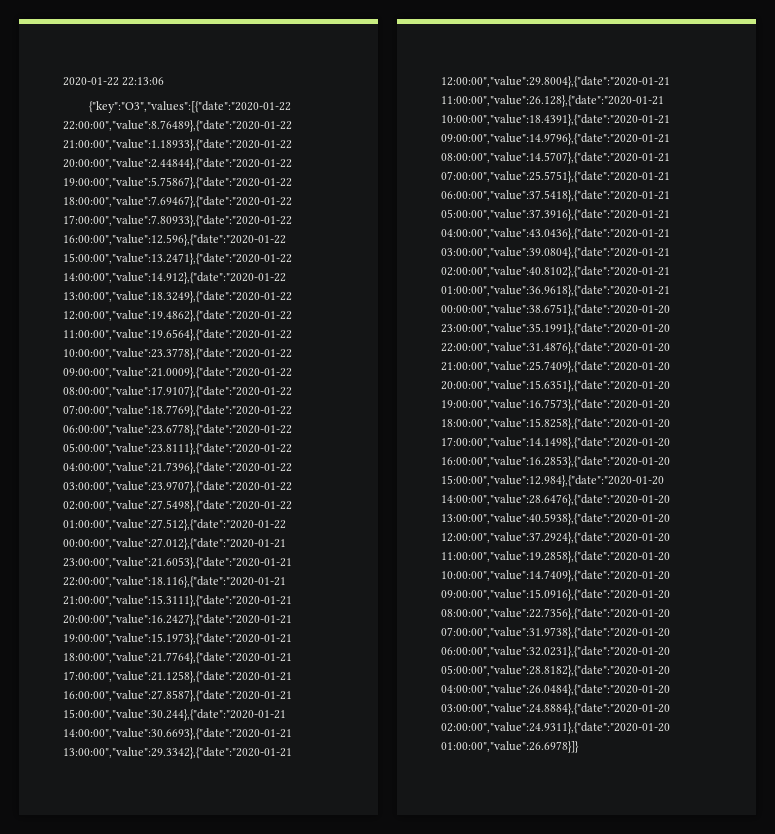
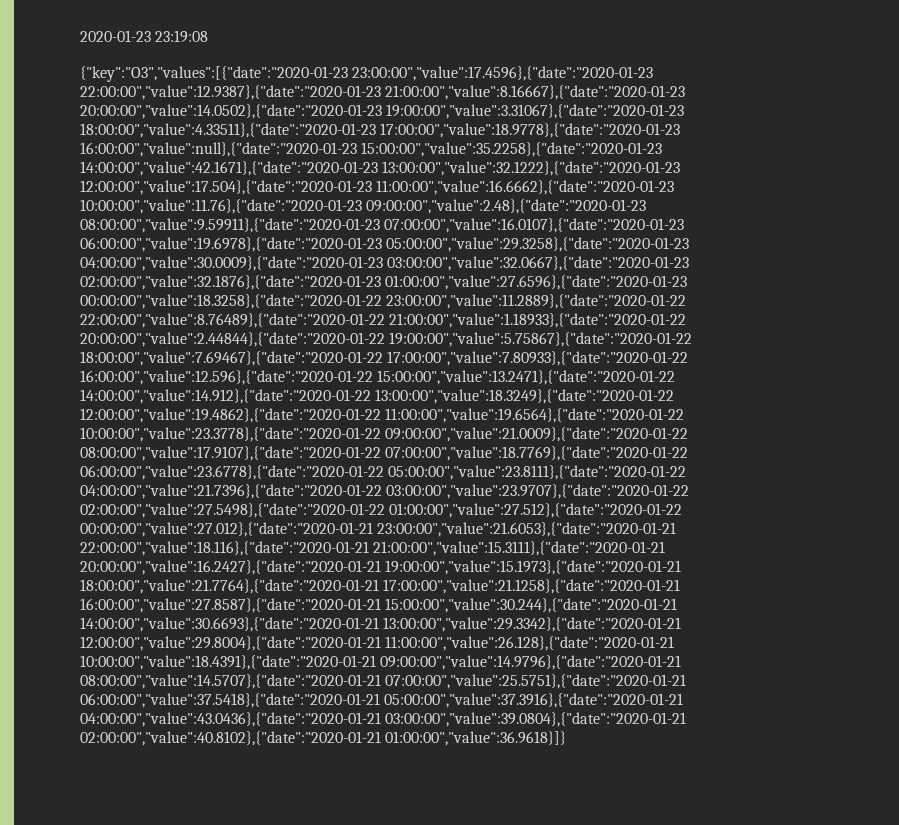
[63,77,165,86] [88,101,291,113] 2020-01-22 22:13:06 // {"key":"O3","values":[{"date":"2020-01-22 -> [80,30,209,43] [80,66,654,82] [80,85,686,100] [80,104,685,119] [80,123,681,138] [80,142,663,157] [80,161,681,176] [80,180,675,195] [80,199,647,214] [80,218,685,233] [80,237,690,252] [80,256,690,271] [80,275,688,290] [80,294,687,309] 2020-01-23 23:19:08 // {"key":"O3","values":[{"date":"2020-01-23 23:00:00","value":17.4596},{"date":"2020-01-23 22:00:00","value":12.9387},{"date":"2020-01-23 21:00:00","value":8.16667},{"date":"2020-01-23 20:00:00","value":14.0502},{"date":"2020-01-23 19:00:00","value":3.31067},{"date":"2020-01-23 18:00:00","value":4.33511},{"date":"2020-01-23 17:00:00","value":18.9778},{"date":"2020-01-23 16:00:00","value":null},{"date":"2020-01-23 15:00:00","value":35.2258},{"date":"2020-01-23 14:00:00","value":42.1671},{"date":"2020-01-23 13:00:00","value":32.1222},{"date":"2020-01-23 12:00:00","value":17.504},{"date":"2020-01-23 11:00:00","value":16.6662},{"date":"2020-01-23 10:00:00","value":11.76},{"date":"2020-01-23 09:00:00","value":2.48},{"date":"2020-01-23 08:00:00","value":9.59911},{"date":"2020-01-23 07:00:00","value":16.0107},{"date":"2020-01-23 06:00:00","value":19.6978},{"date":"2020-01-23 05:00:00","value":29.3258},{"date":"2020-01-23 04:00:00","value":30.0009},{"date":"2020-01-23 03:00:00","value":32.0667},{"date":"2020-01-23 02:00:00","value":32.1876},{"date":"2020-01-23 01:00:00","value":27.6596},{"date":"2020-01-23 00:00:00","value":18.3258},{"date":"2020-01-22 23:00:00","value":11.2889},{"date":"2020-01-22
[441,285,670,297] [441,304,670,316] [441,323,670,335] [441,342,670,354] [441,361,670,373] [441,380,670,392] [441,399,670,411] [441,418,670,430] [441,437,670,449] [441,456,670,468] [441,475,664,487] [441,494,670,506] [441,513,670,525] [441,532,670,544] [441,551,670,563] [441,570,670,582] [441,589,670,601] [441,608,670,620] [441,627,670,639] [441,646,670,658] [441,665,670,677] [441,684,670,696] [441,703,670,715] [441,722,670,734] [441,741,579,753] 01:00:00","value":36.9618},{"date":"2020-01-21 00:00:00","value":38.6751},{"date":"2020-01-20 23:00:00","value":35.1991},{"date":"2020-01-20 22:00:00","value":31.4876},{"date":"2020-01-20 21:00:00","value":25.7409},{"date":"2020-01-20 20:00:00","value":15.6351},{"date":"2020-01-20 19:00:00","value":16.7573},{"date":"2020-01-20 18:00:00","value":15.8258},{"date":"2020-01-20 17:00:00","value":14.1498},{"date":"2020-01-20 16:00:00","value":16.2853},{"date":"2020-01-20 15:00:00","value":12.984},{"date":"2020-01-20 14:00:00","value":28.6476},{"date":"2020-01-20 13:00:00","value":40.5938},{"date":"2020-01-20 12:00:00","value":37.2924},{"date":"2020-01-20 11:00:00","value":19.2858},{"date":"2020-01-20 10:00:00","value":14.7409},{"date":"2020-01-20 09:00:00","value":15.0916},{"date":"2020-01-20 08:00:00","value":22.7356},{"date":"2020-01-20 07:00:00","value":31.9738},{"date":"2020-01-20 06:00:00","value":32.0231},{"date":"2020-01-20 05:00:00","value":28.8182},{"date":"2020-01-20 04:00:00","value":26.0484},{"date":"2020-01-20 03:00:00","value":24.8884},{"date":"2020-01-20 02:00:00","value":24.9311},{"date":"2020-01-20 01:00:00","value":26.6978}]} -> [385,731,567,746] 01:00:00","value":36.9618}]}

